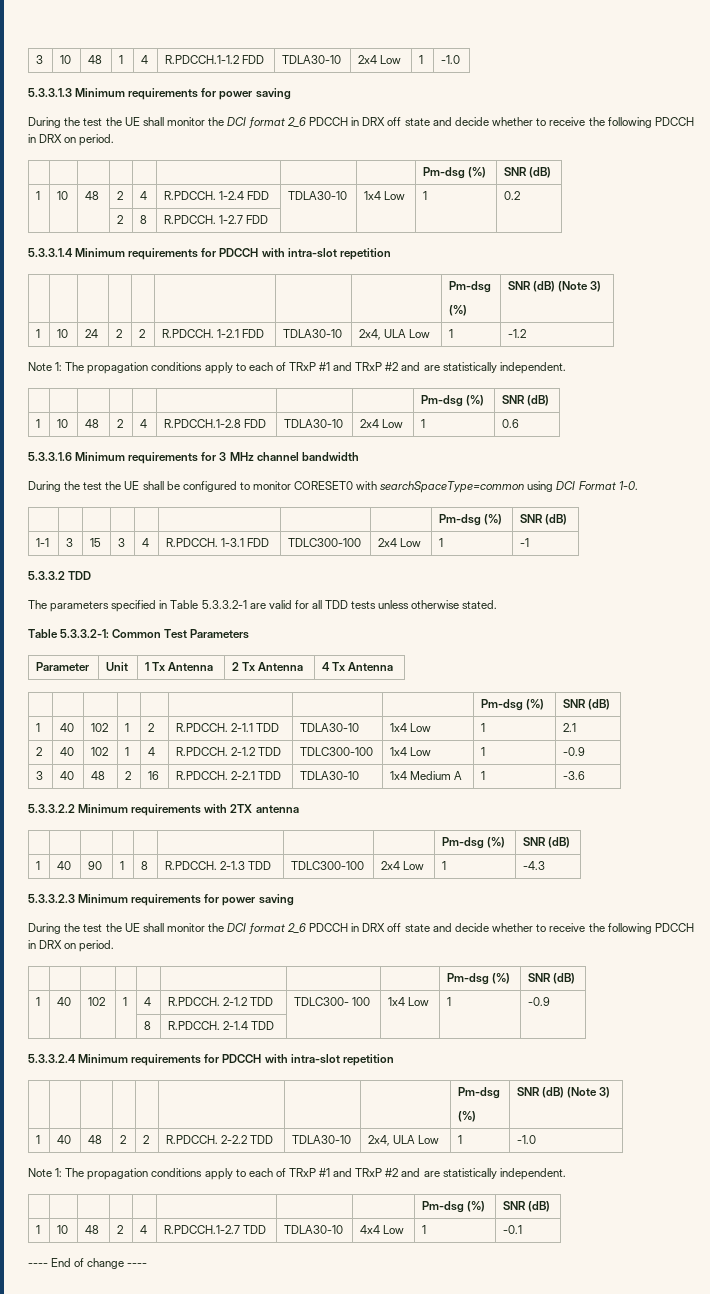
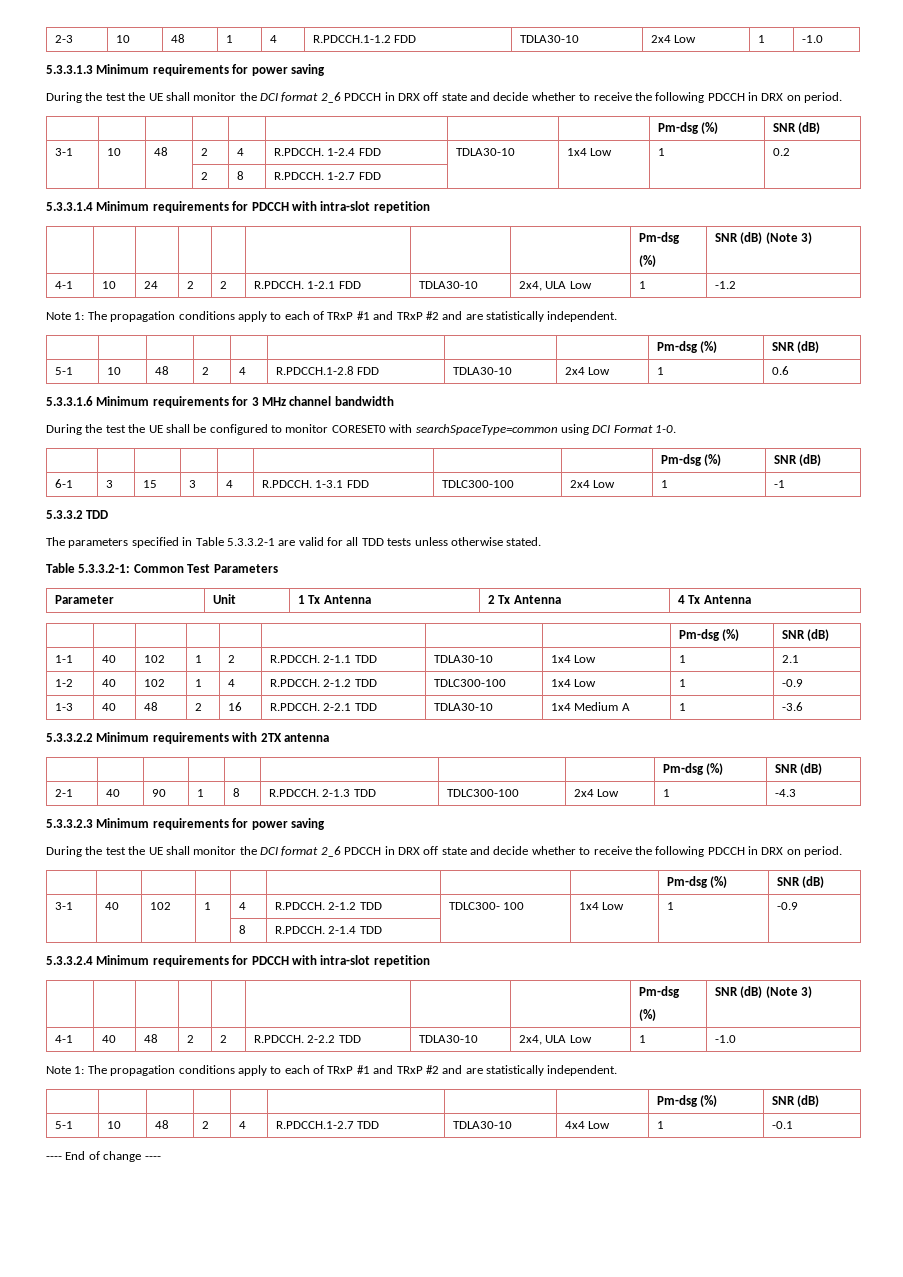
[36,55,44,64] 3 -> [54,35,73,43] 2-3
[36,191,41,200] 1 -> [54,148,73,156] 3-1
[36,329,41,338] 1 -> [54,281,73,289] 4-1
[36,419,41,428] 1 -> [54,367,73,375] 5-1
[36,538,50,547] 1-1 -> [54,479,73,488] 6-1
[36,723,41,732] 1 -> [54,655,73,663] 1-1
[36,747,43,756] 2 -> [54,679,73,687] 1-2
[36,771,44,780] 3 -> [54,703,73,711] 1-3
[36,861,41,870] 1 -> [54,789,73,797] 2-1
[36,997,41,1006] 1 -> [54,902,73,910] 3-1
[36,1135,41,1144] 1 -> [54,1035,73,1043] 4-1
[36,1225,41,1234] 1 -> [54,1121,73,1129] 5-1

